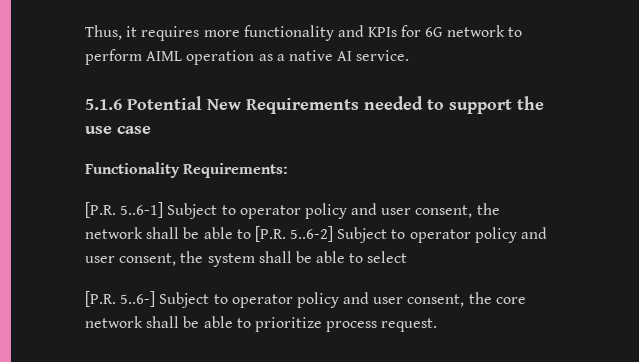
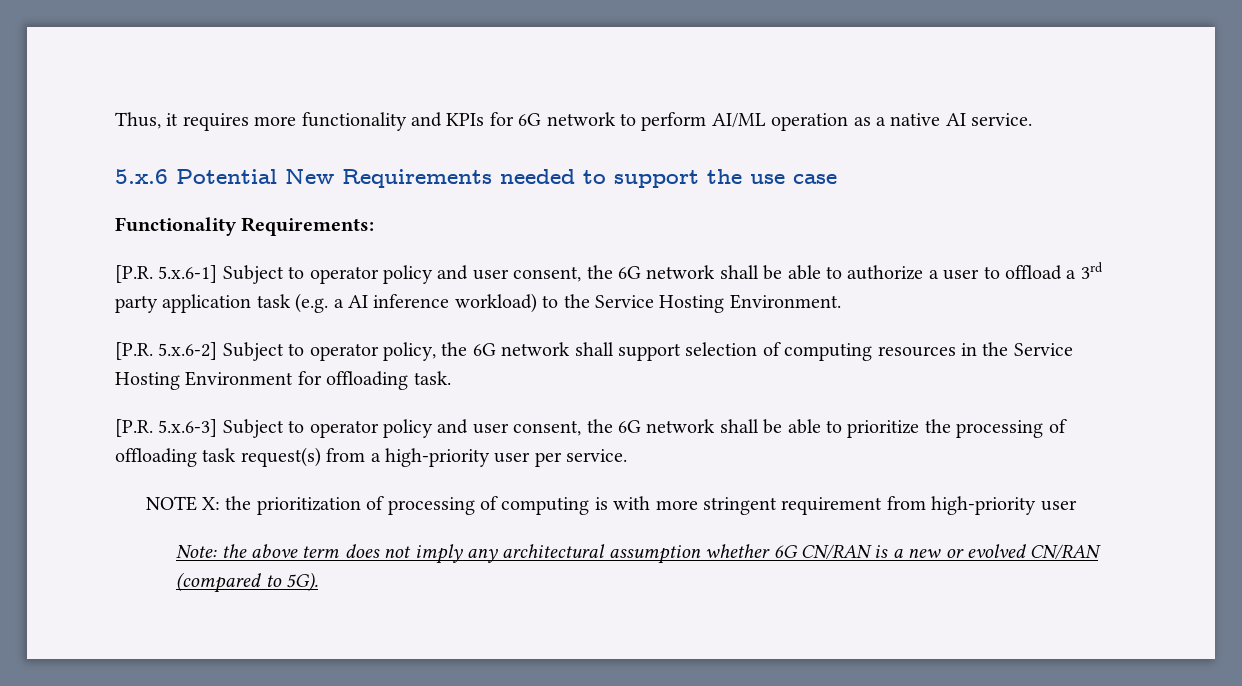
[146,51,183,61] AIML -> [711,113,766,128] AI/ML
[85,99,122,110] 5.1.6 -> [115,169,168,184] 5.x.6
[120,202,500,219] [85,226,548,243] [85,251,408,267] [85,291,526,308] 5..6-1] Subject to operator policy and user consent, the network shall be able to [P.R. 5..6-2] Subject to operator policy and user consent, the system shall be able to select // [P.R. 5..6-] Subject to operator policy and user consent, the core -> [158,262,1103,284] [115,293,841,313] [115,342,1073,361] [115,371,451,390] [115,419,641,438] 5.x.6-1] Subject to operator policy and user consent, the 6G network shall be able to authorize a user to offload a 3rd party application task (e.g. a AI inference workload) to the Service Hosting Environment. // [P.R. 5.x.6-2] Subject to operator policy, the 6G network shall support selection of computing resources in the Service Hosting Environment for offloading task. // [P.R. 5.x.6-3] Subject to operator policy and user consent, the 6G
[326,318,438,332] process request. -> [924,419,1067,438] [115,447,628,467] [145,496,1077,515] [176,544,1102,564] [176,572,318,593] the processing of offloading task request(s) from a high-priority user per service. // NOTE X: the prioritization of processing of computing is with more stringent requirement from high-priority user // Note: the above term does not imply any architectural assumption whether 6G CN/RAN is a new or evolved CN/RAN (compared to 5G).

